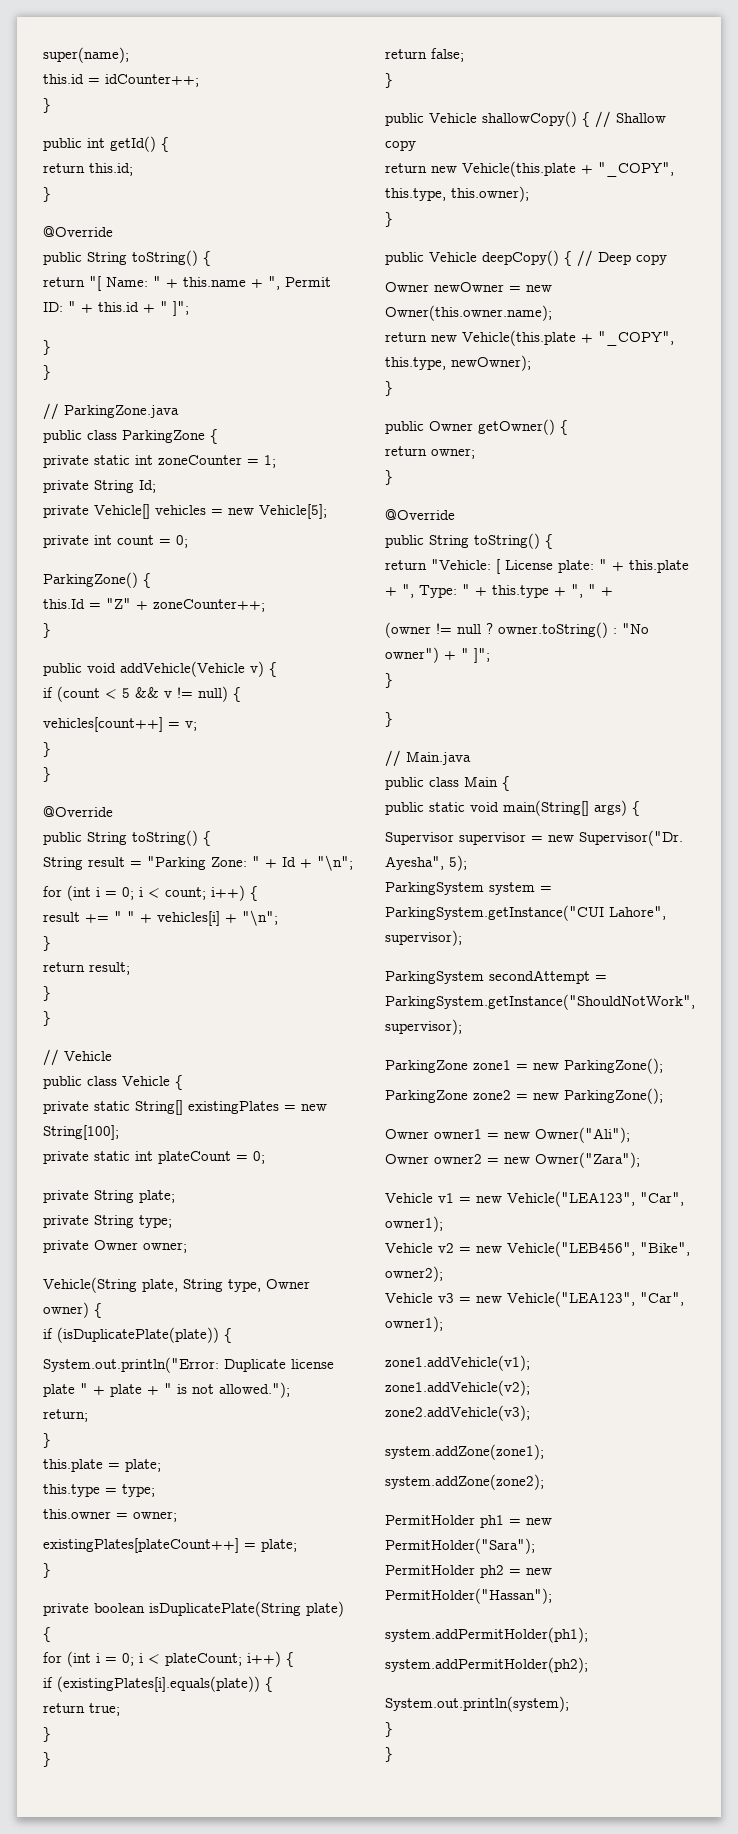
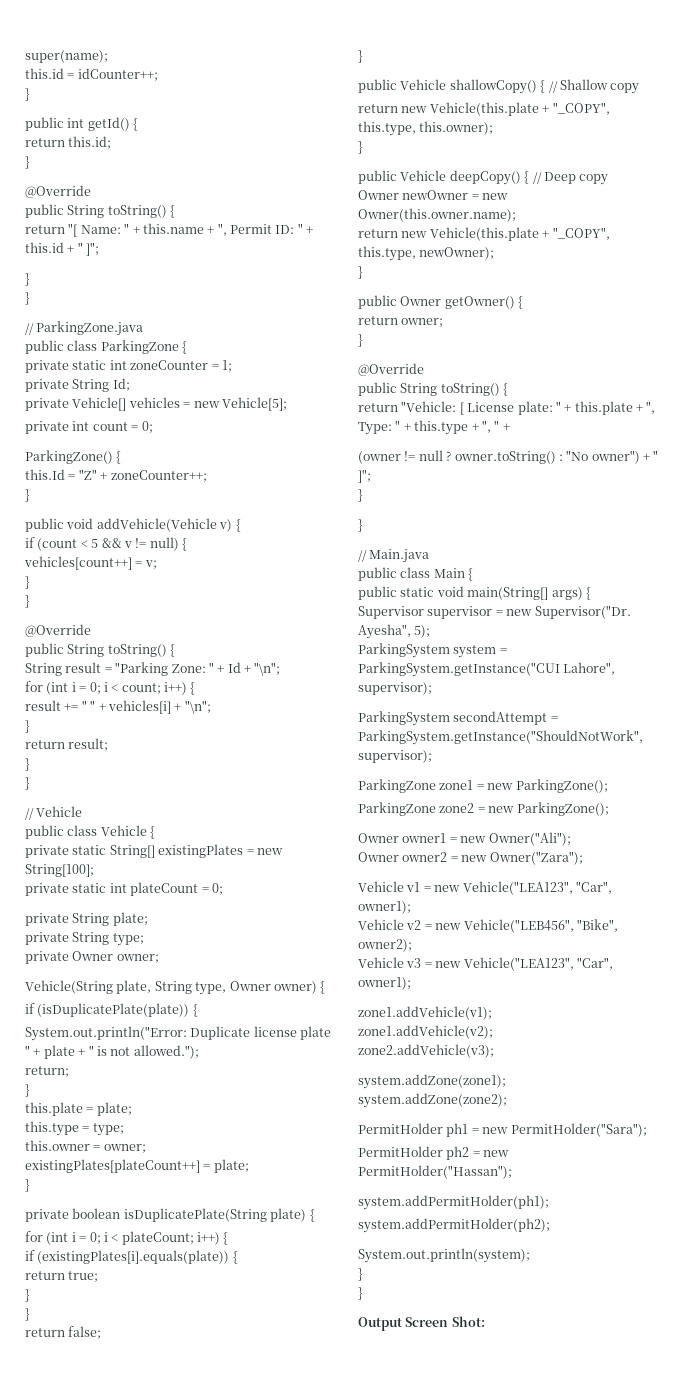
(393, 1754) none -> [358,1316,485,1331] // Output Screen Shot:

